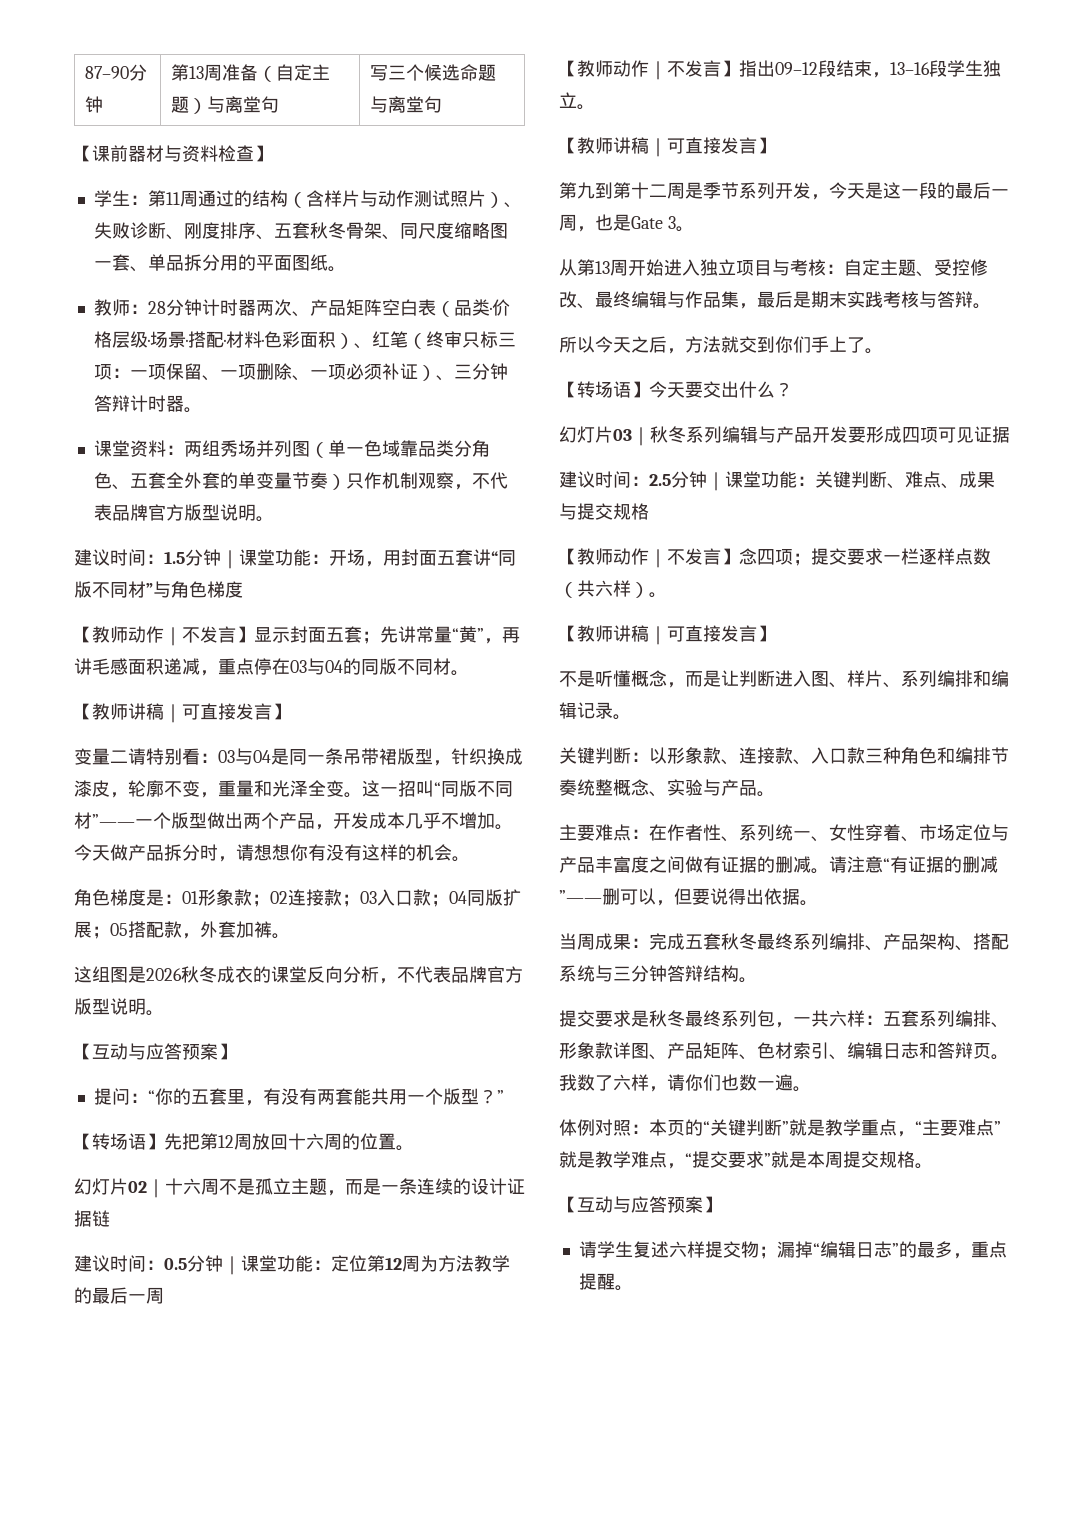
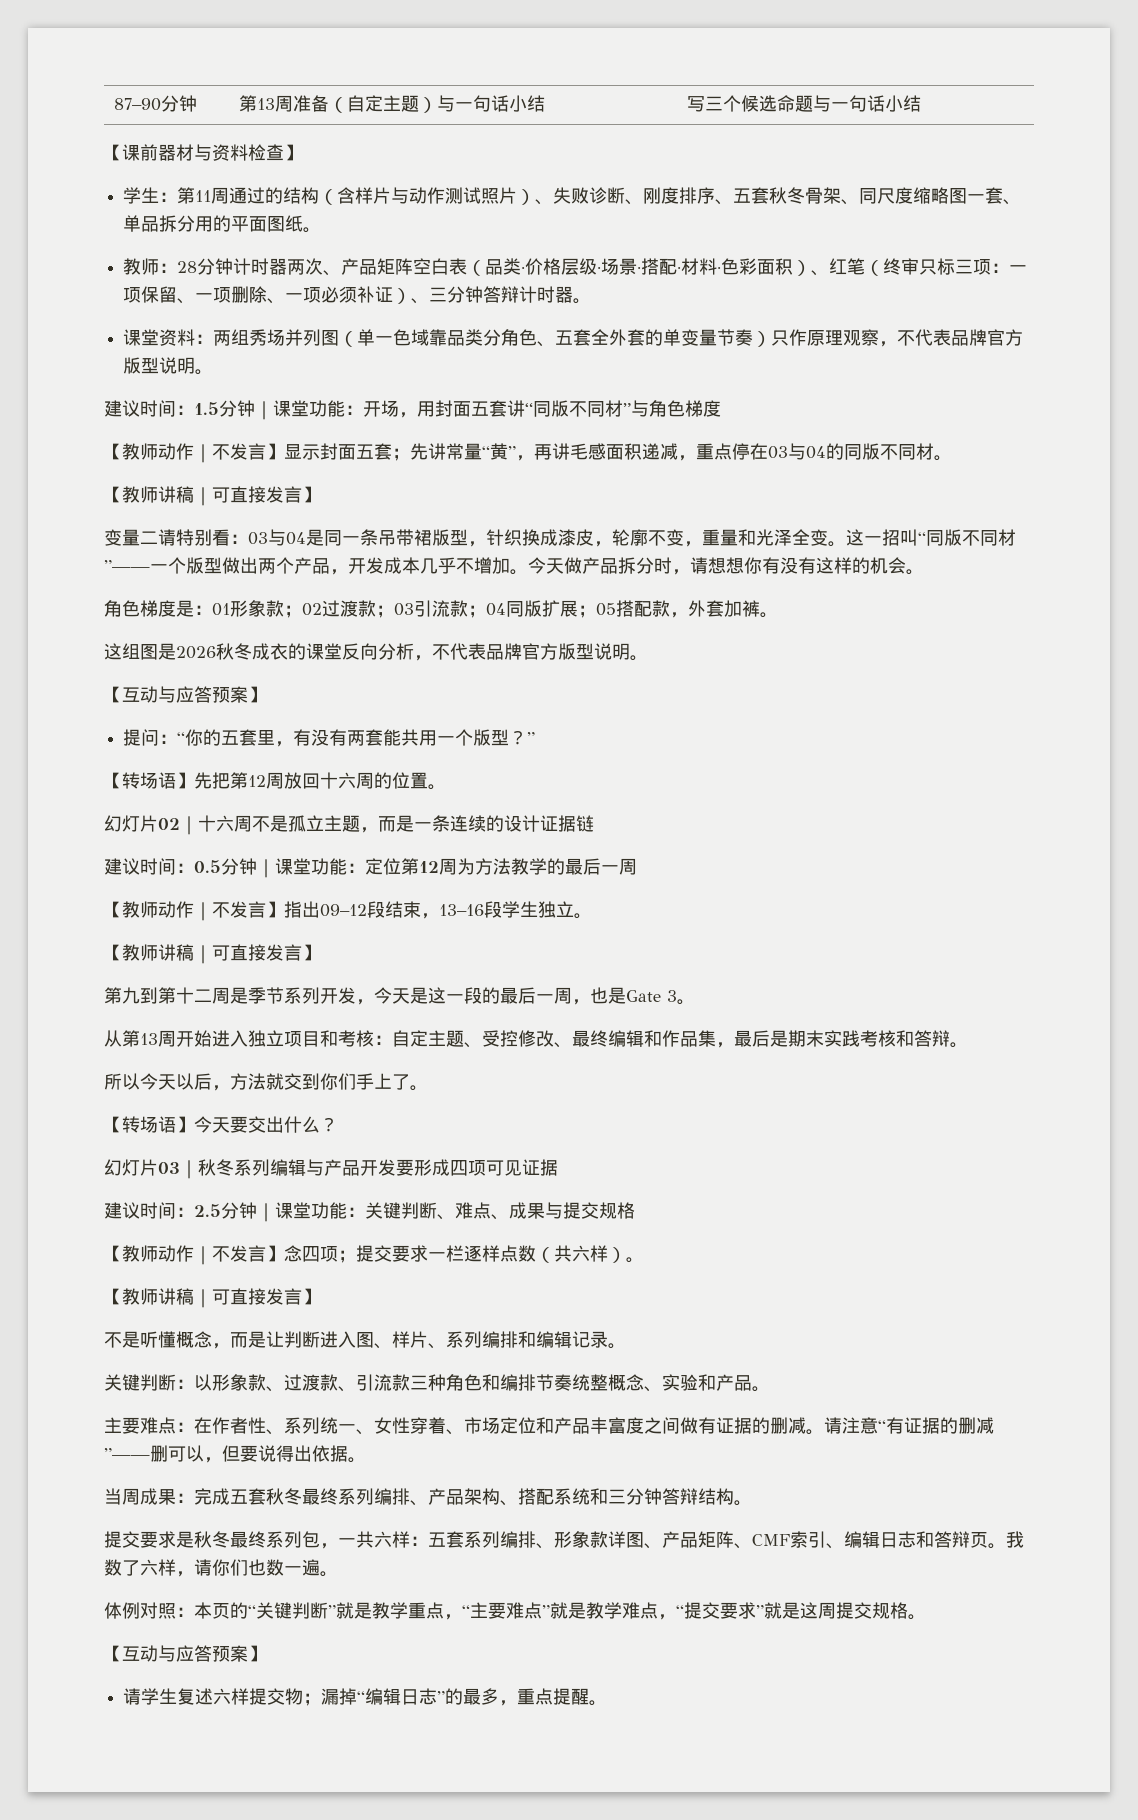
[225,96,280,113] 离堂句 -> [454,95,545,112] 一句话小结
[388,96,443,113] 离堂句 -> [830,95,921,112] 一句话小结
[381,472,418,489] 机制 -> [807,330,844,346] 原理
[288,889,324,906] 连接 -> [322,600,358,617] 过渡
[377,889,413,906] 入口 -> [414,600,450,617] 引流
[772,259,790,276] 与 -> [320,1030,338,1047] 和
[667,291,685,308] 与 -> [644,1030,662,1047] 和
[919,291,937,308] 与 -> [896,1030,914,1047] 和
[631,336,649,353] 之 -> [176,1073,194,1090] 以
[739,747,847,765] 连接款、入口 -> [284,1374,392,1392] 过渡款、引流
[703,779,721,796] 与 -> [698,1374,716,1391] 和
[991,824,1009,841] 与 -> [536,1417,554,1434] 和
[595,965,613,982] 与 -> [590,1488,608,1505] 和
[757,1042,793,1059] 色材 -> [752,1534,790,1546] CMF
[807,1151,825,1168] 本 -> [800,1602,818,1619] 这

